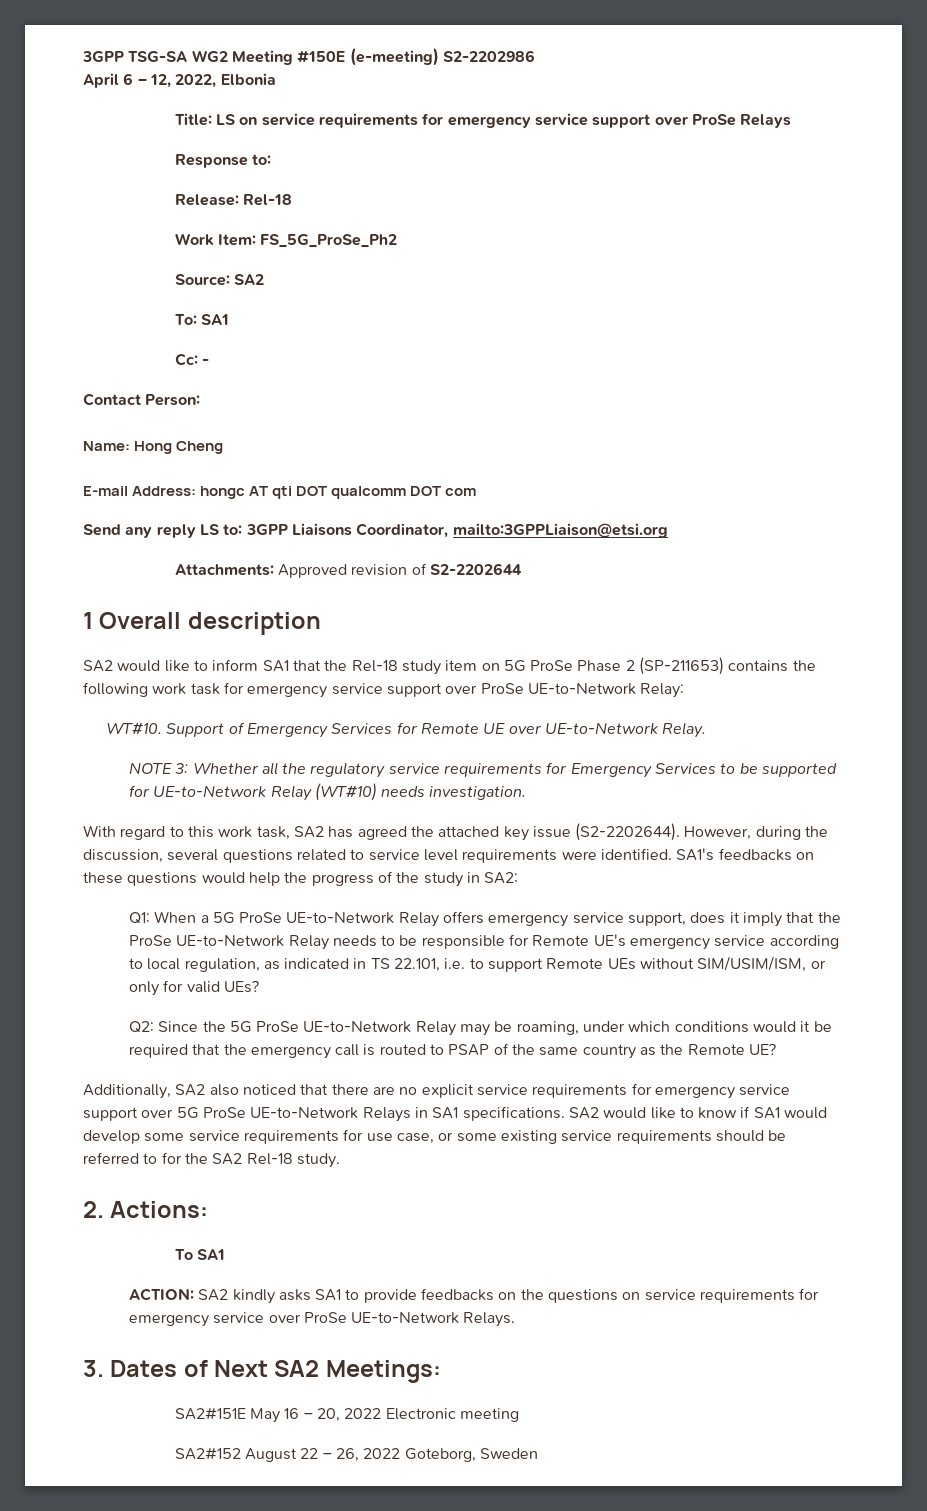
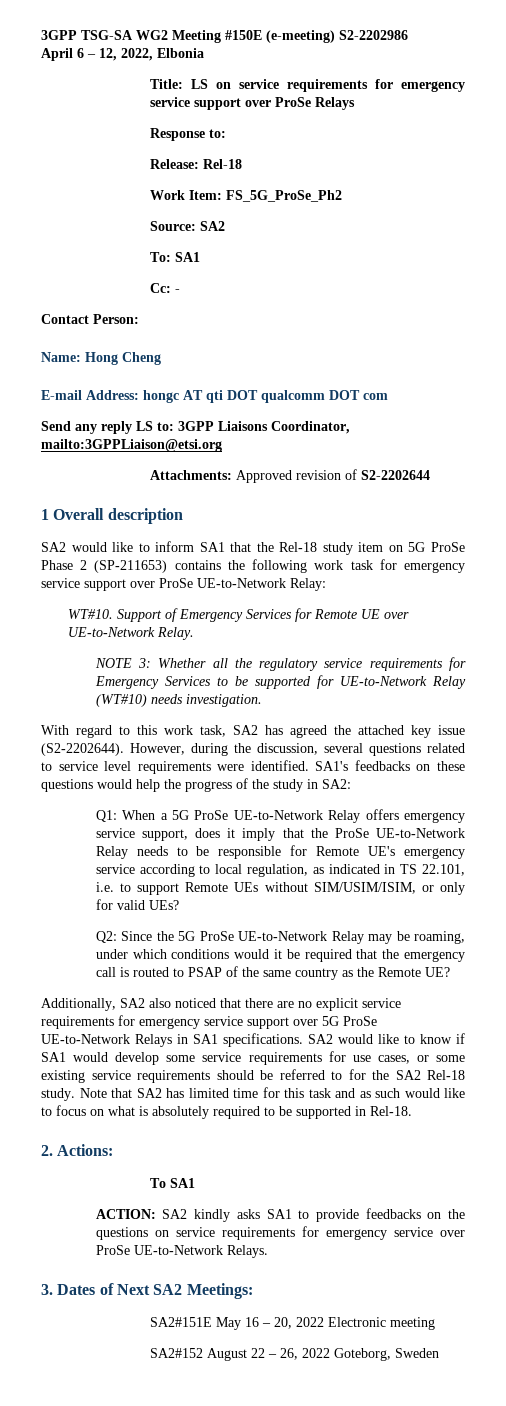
[697,956,807,972] SIM/USIM/ISM, -> [313,882,416,894] SIM/USIM/ISIM,
[396,1133,434,1144] case, -> [377,1055,410,1064] cases,
(340, 1160) none -> [79,1087,465,1098] [41,1105,412,1119] Note that SA2 has limited time for this task and as such would like to focus on what is absolutely required to be supported in Rel-18.

